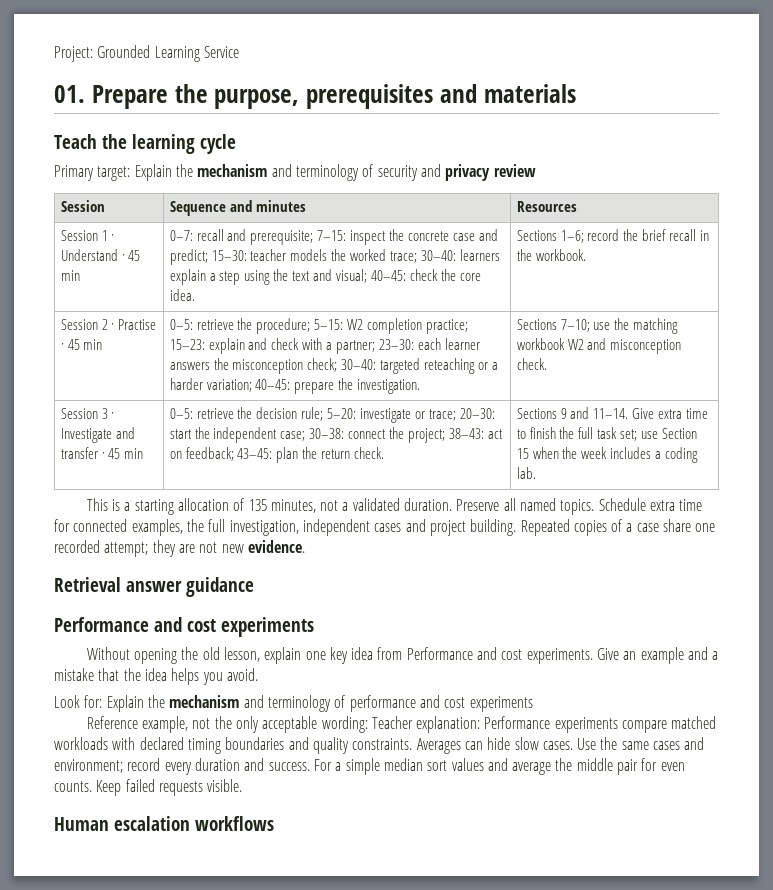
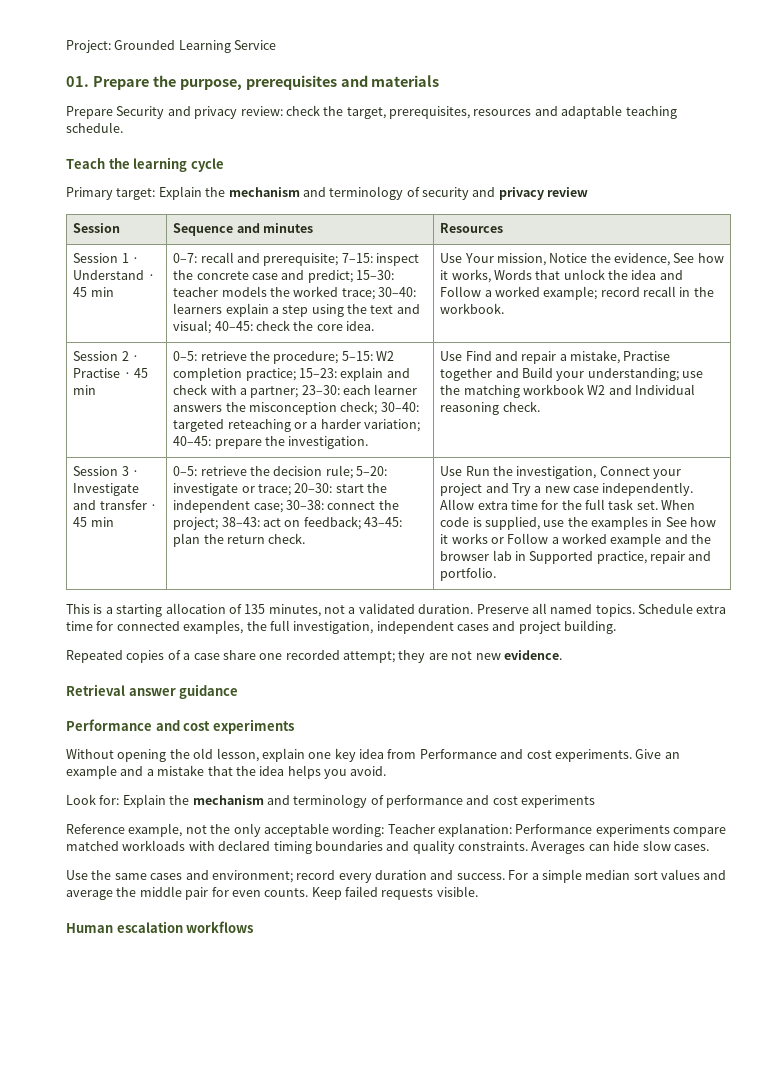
(576, 93) none -> [66,105,677,119] [66,122,123,133] // Prepare Security and privacy review: check the target, prerequisites, resources and adaptable teaching schedule.
[516,229,667,243] Sections 1–6; record the brief -> [440,253,724,266] [440,269,683,283] [440,286,640,300] Use Your mission, Notice the evidence, See how it works, Words that unlock the idea and Follow a worked example; record
[516,319,590,332] Sections 7–10; -> [440,350,671,364] [440,367,679,381] Use Find and repair a mistake, Practise together and Build your understanding;
[610,339,682,354] misconception -> [635,384,696,395] [440,402,500,415] Individual reasoning
[516,407,709,419] [516,427,698,441] [516,447,699,463] [516,467,536,479] Sections 9 and 11–14. Give extra time to finish the full task set; use Section 15 when the week includes a coding lab. -> [440,466,682,479] [440,482,694,496] [440,499,696,510] [440,516,717,530] [440,533,712,547] [440,550,712,564] [440,567,497,581] Use Run the investigation, Connect your project and Try a new case independently. Allow extra time for the full task set. When code is supplied, use the examples in See how it works or Follow a worked example and the browser lab in Supported practice, repair and portfolio.
(517, 527) none -> (617, 627) //
(573, 745) none -> (709, 847) //

